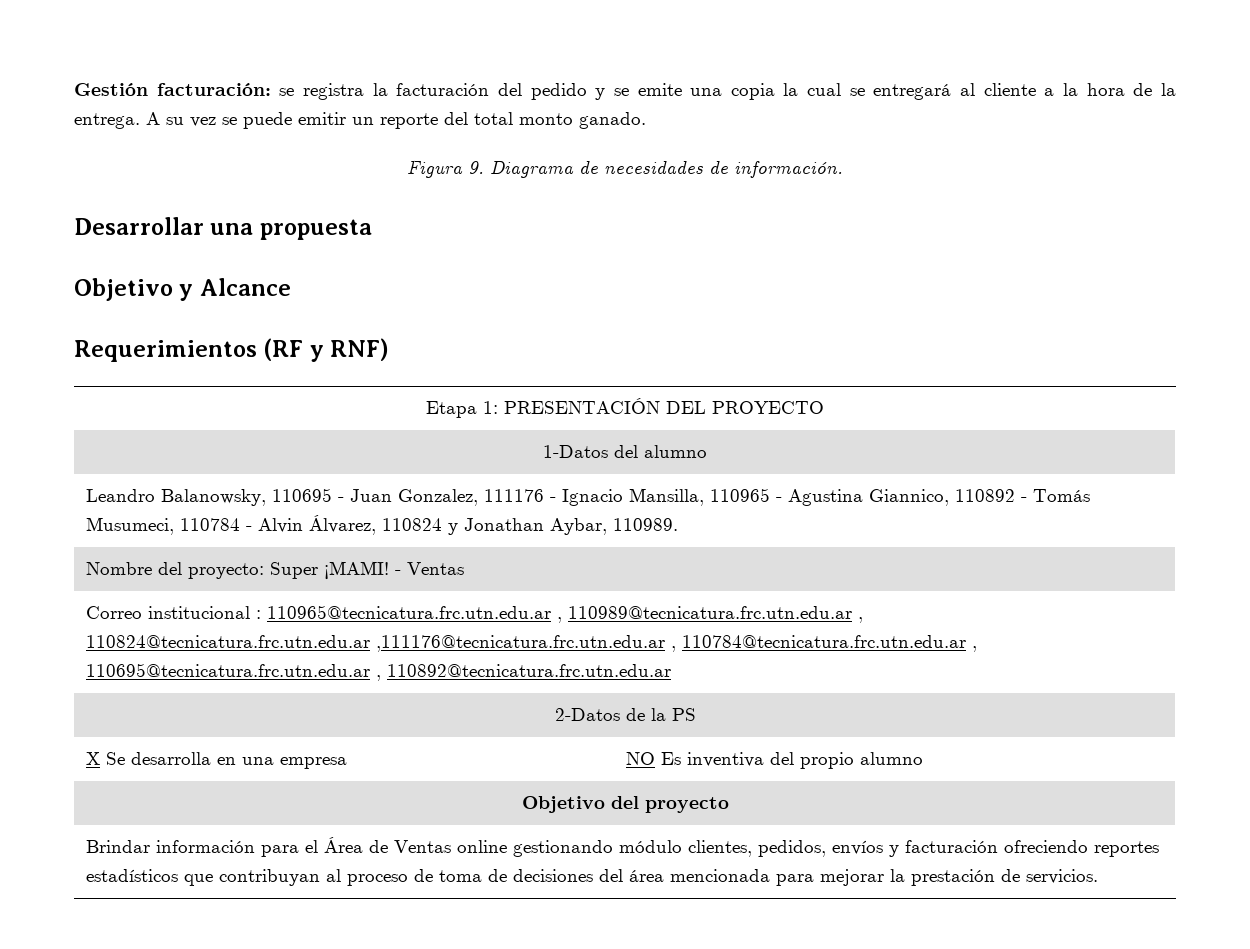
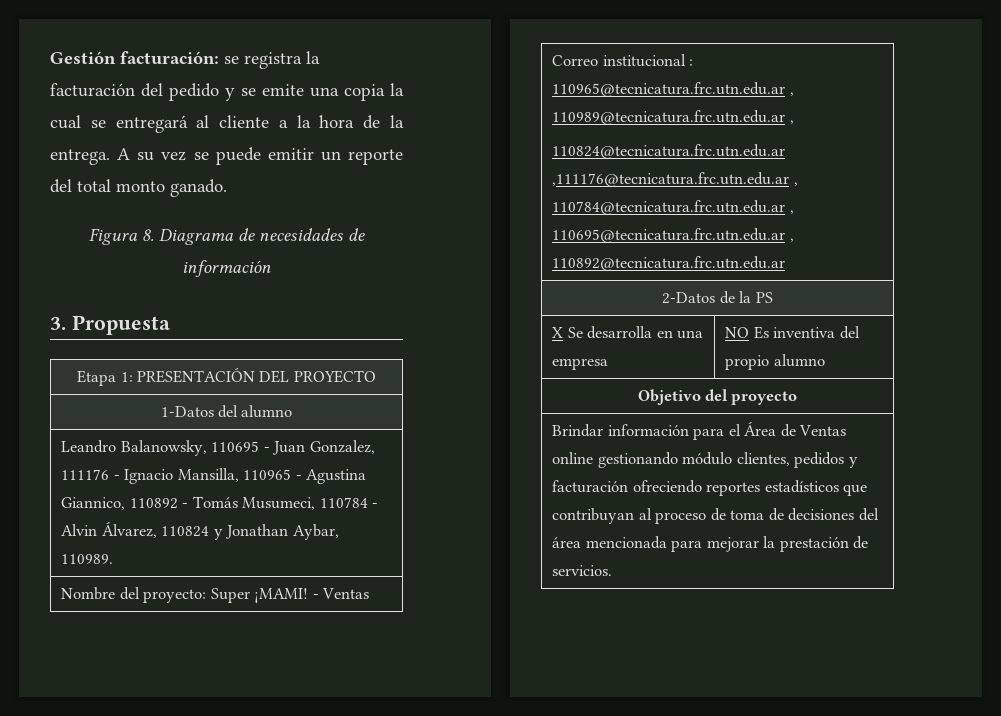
[468,161,484,174] 9. -> [142,229,154,241] 8.
[734,161,843,178] [74,217,372,240] [74,278,291,301] [74,338,390,362] información. // Desarrollar una propuesta // Objetivo y Alcance // Requerimientos (RF y RNF) -> [182,260,271,277] [50,315,170,335] información // 3. Propuesta
[757,840,883,857] pedidos, envíos -> [794,452,845,468] pedidos

